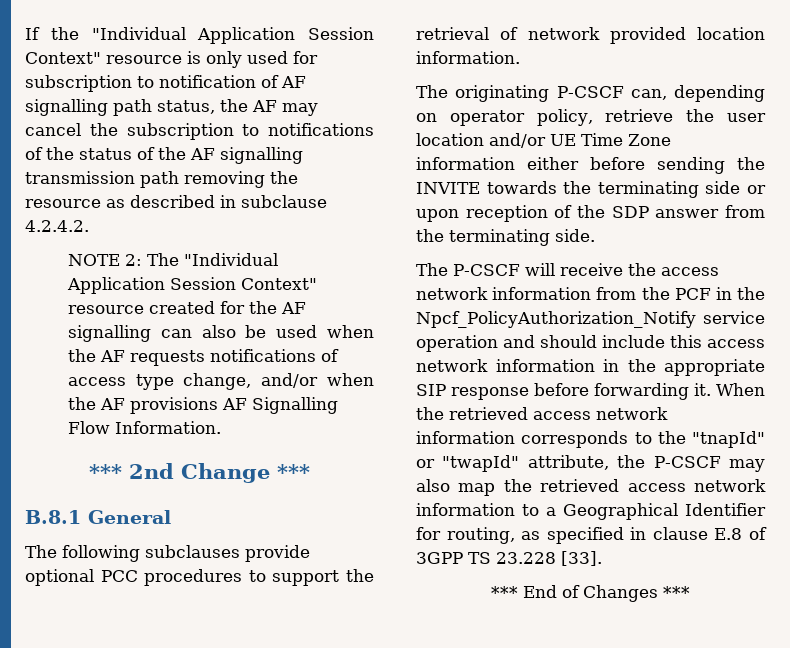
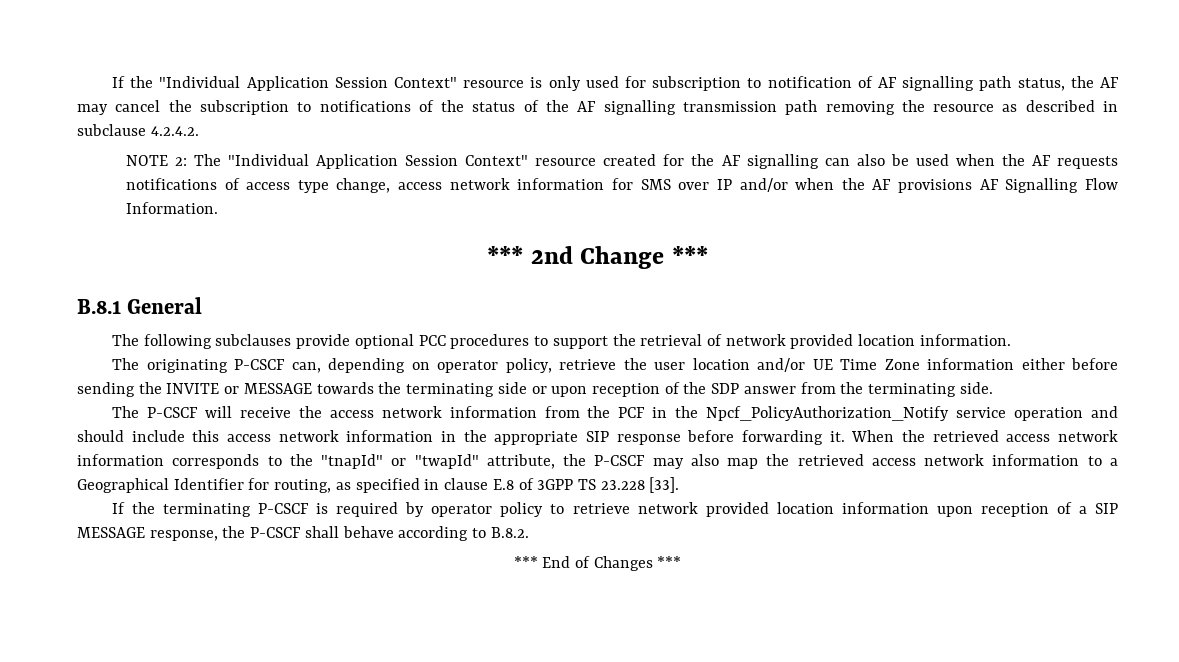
(252, 381) none -> [398,178,732,190] access network information for SMS over IP
(480, 188) none -> [224,383,312,394] or MESSAGE
(602, 558) none -> [112,502,1118,517] [77,526,529,541] // If the terminating P-CSCF is required by operator policy to retrieve network provided location information upon reception of a SIP MESSAGE response, the P-CSCF shall behave according to B.8.2.

